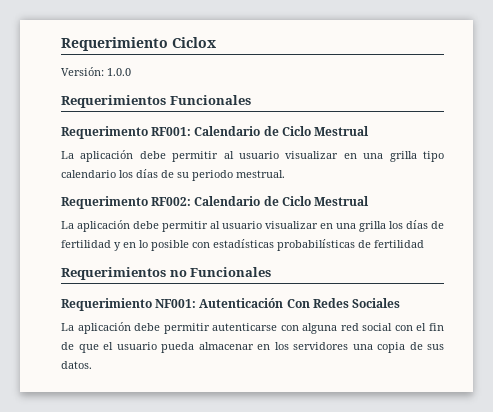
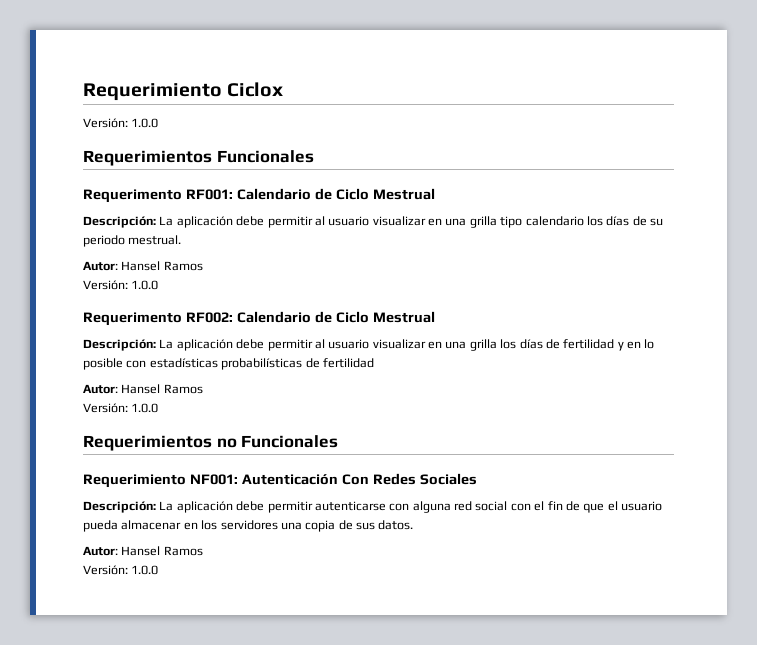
(370, 131) none -> [83,216,156,228] Descripción:
(285, 174) none -> [83,261,203,271] [83,280,159,290] // Autor: Hansel Ramos // Versión: 1.0.0
(370, 201) none -> [83,339,156,351] Descripción:
(424, 244) none -> [83,384,203,394] [83,403,159,413] // Autor: Hansel Ramos // Versión: 1.0.0
(401, 303) none -> [83,501,156,513] Descripción:
(92, 365) none -> [83,546,203,556] [83,565,159,575] // Autor: Hansel Ramos // Versión: 1.0.0

